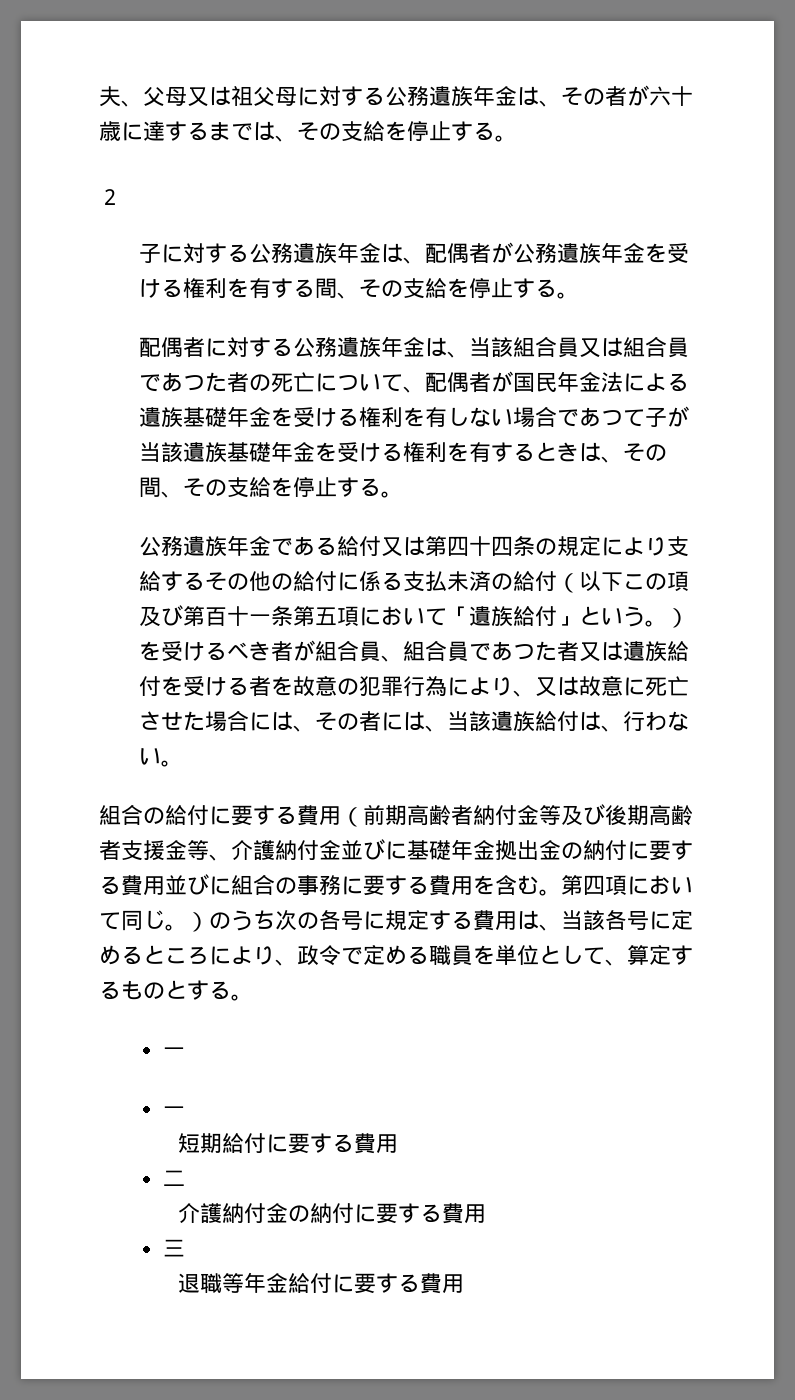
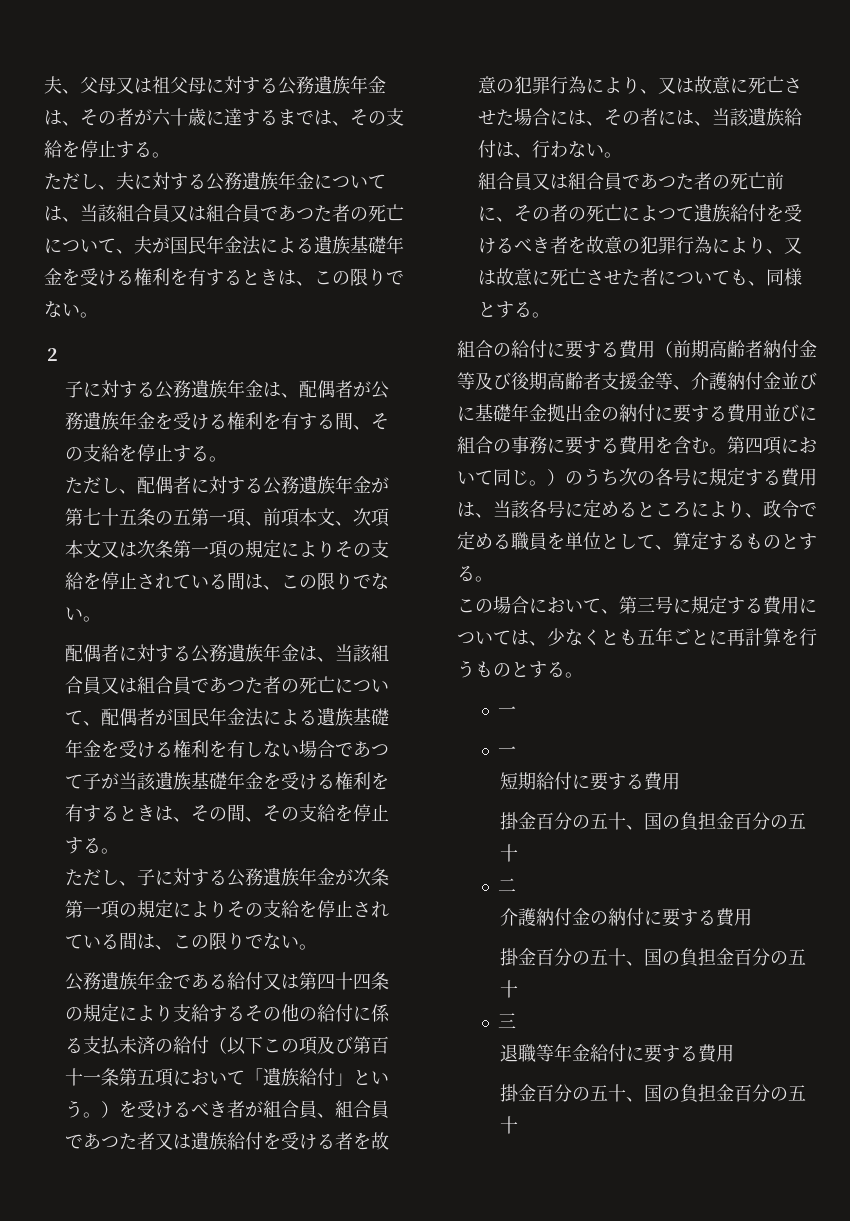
(517, 138) none -> [44,171,386,191] [44,204,404,223] [44,235,404,255] [44,268,404,286] [44,301,98,318] // ただし、夫に対する公務遺族年金については、当該組合員又は組合員であつた者の死亡について、夫が国民年金法による遺族基礎年金を受ける権利を有するときは、この限りでない。
(579, 295) none -> [65,475,390,495] [65,508,390,527] [65,539,390,559] [65,572,390,590] [65,607,102,622] // ただし、配偶者に対する公務遺族年金が第七十五条の五第一項、前項本文、次項本文又は次条第一項の規定によりその支給を停止されている間は、この限りでない。
(403, 494) none -> [65,867,390,887] [65,899,390,919] [65,932,318,950] // ただし、子に対する公務遺族年金が次条第一項の規定によりその支給を停止されている間は、この限りでない。
(183, 763) none -> [478,172,785,190] [478,203,803,222] [478,236,803,254] [478,268,803,286] [478,301,551,318] // 組合員又は組合員であつた者の死亡前に、その者の死亡によつて遺族給付を受けるべき者を故意の犯罪行為により、又は故意に死亡させた者についても、同様とする。
(253, 997) none -> [457,595,817,615] [457,627,817,646] [457,660,583,678] // この場合において、第三号に規定する費用については、少なくとも五年ごとに再計算を行うものとする。
(399, 1143) none -> [499,812,806,831] [499,844,518,862] // 掛金百分の五十、国の負担金百分の五十
(487, 1213) none -> [499,948,806,967] [499,980,518,998] // 掛金百分の五十、国の負担金百分の五十
(465, 1283) none -> [499,1084,806,1103] [499,1116,518,1134] // 掛金百分の五十、国の負担金百分の五十

